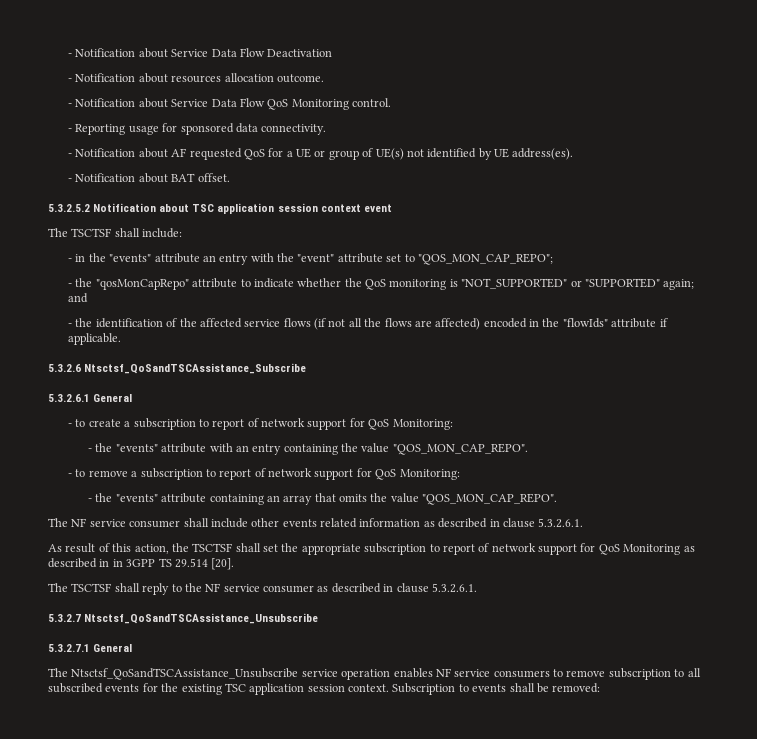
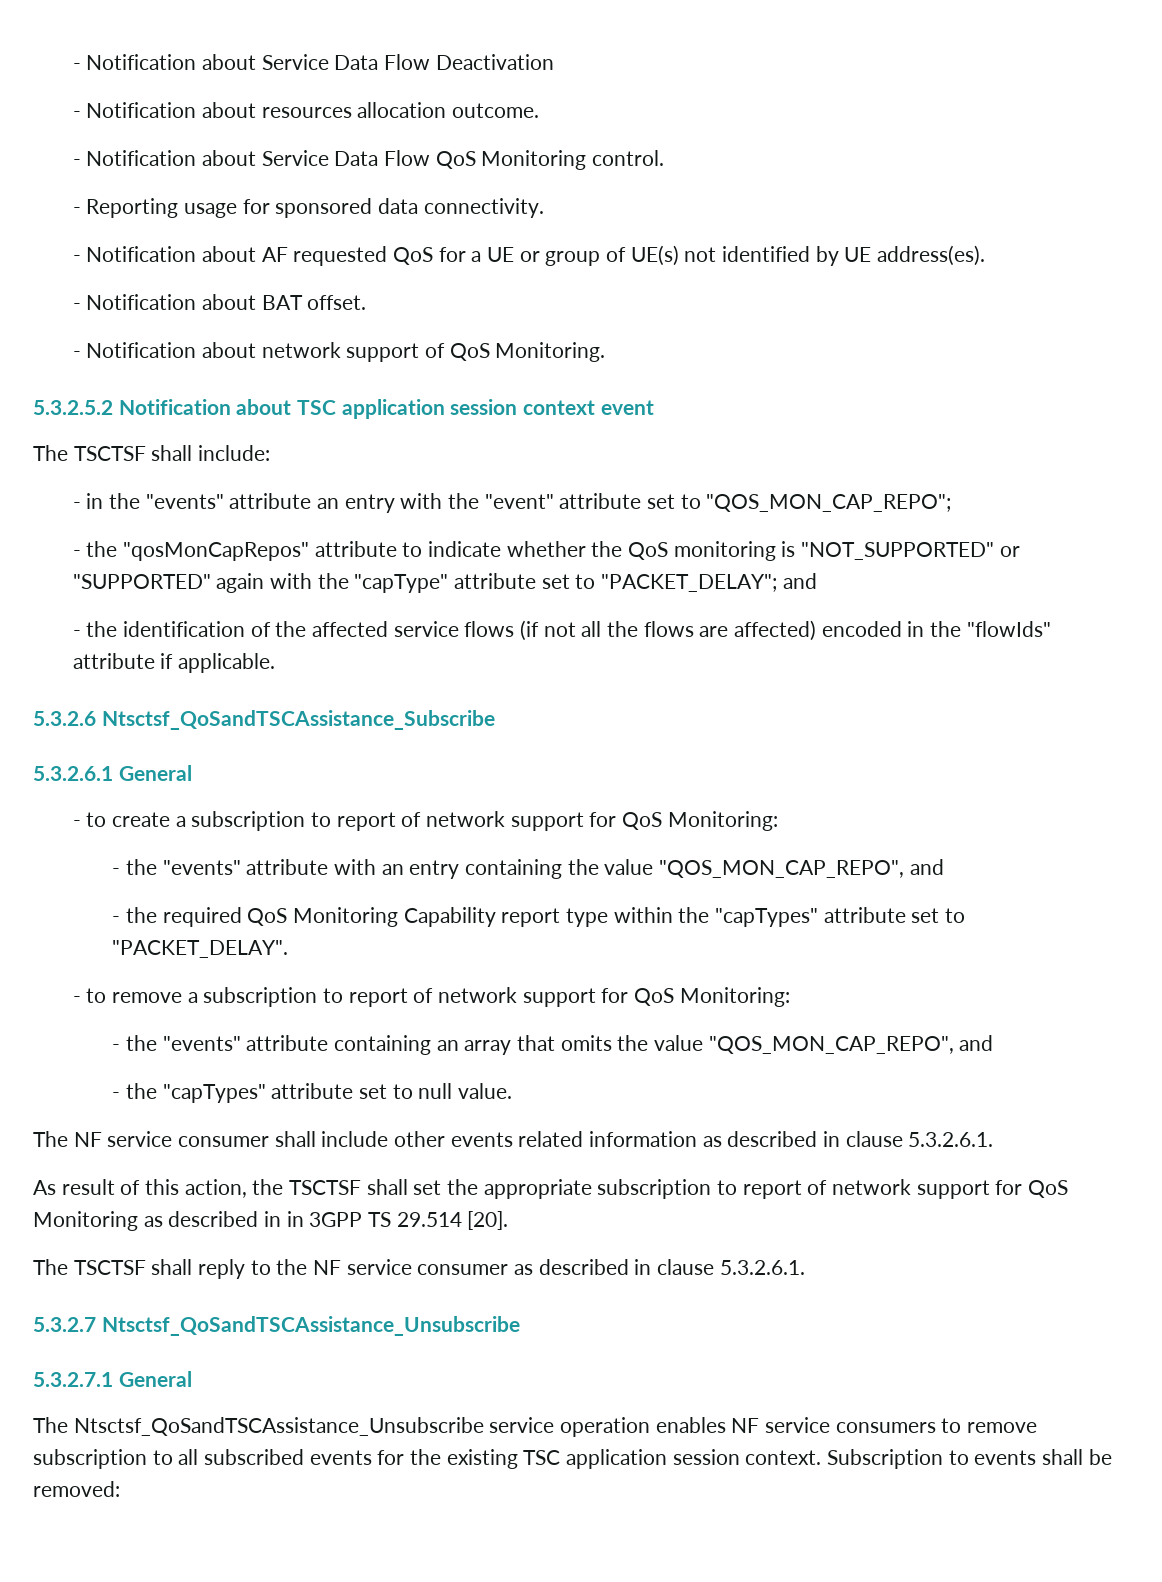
(230, 177) none -> [72,342,606,362] // - Notification about network support of QoS Monitoring.
[95,279,189,290] "qosMonCapRepo" -> [122,542,309,561] "qosMonCapRepos"
[663,279,695,290] again; -> [216,573,777,593] again with the "capType" attribute set to "PACKET_DELAY";
[392,443,528,455] "QOS_MON_CAP_REPO". -> [658,859,944,878] [112,907,965,927] [112,940,289,958] "QOS_MON_CAP_REPO", and // - the required QoS Monitoring Capability report type within the "capTypes" attribute set to "PACKET_DELAY".
[422,493,558,505] "QOS_MON_CAP_REPO". -> [708,1035,994,1054] [112,1083,512,1103] "QOS_MON_CAP_REPO", and // - the "capTypes" attribute set to null value.

